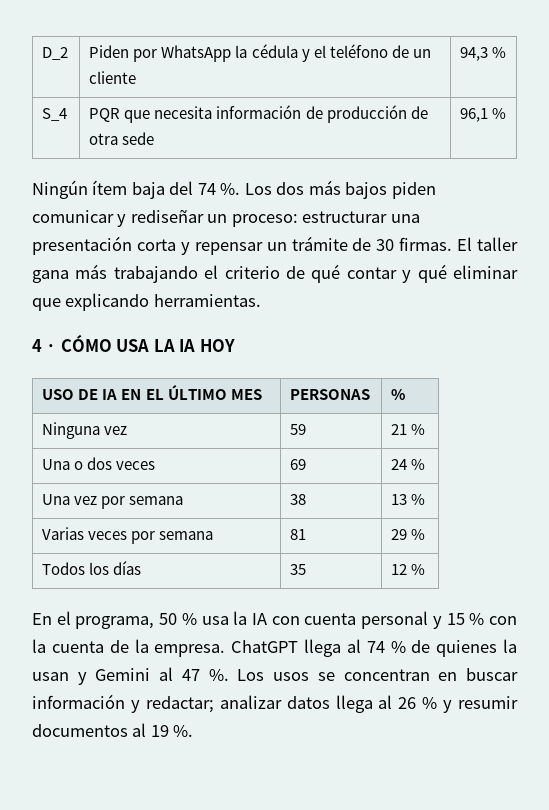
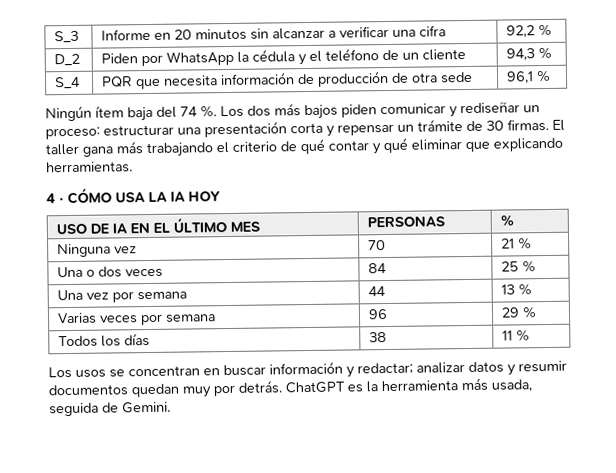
(42, 53) none -> [54,30,80,44] [101,25,447,41] [506,23,553,38] S_3 | Informe en 20 minutos sin alcanzar a verificar una cifra | 92,2 % //
[290,424,307,435] 59 -> [368,240,387,251] 70
[290,459,307,470] [391,459,408,470] 69 | 24 -> [368,263,388,274] [501,261,520,272] 84 | 25
[290,494,307,505] 38 -> [368,286,387,297] 44
[290,529,307,540] 81 -> [368,309,389,320] 96
[290,564,307,575] [391,564,426,575] [32,611,518,629] [32,639,517,657] [32,667,229,685] 35 | 12 % // En el programa, 50 % usa la IA con cuenta personal y 15 % con la cuenta de la empresa. ChatGPT llega al 74 % de quienes la usan y Gemini al 47 %. -> [369,332,388,343] [502,329,531,342] 38 | 11 % //
[335,695,518,713] [32,723,194,737] llega al 26 % y resumir documentos al 19 %. -> [507,360,567,376] [48,377,532,398] [49,401,171,417] y resumir documentos quedan muy por detrás. ChatGPT es la herramienta más usada, seguida de Gemini.

